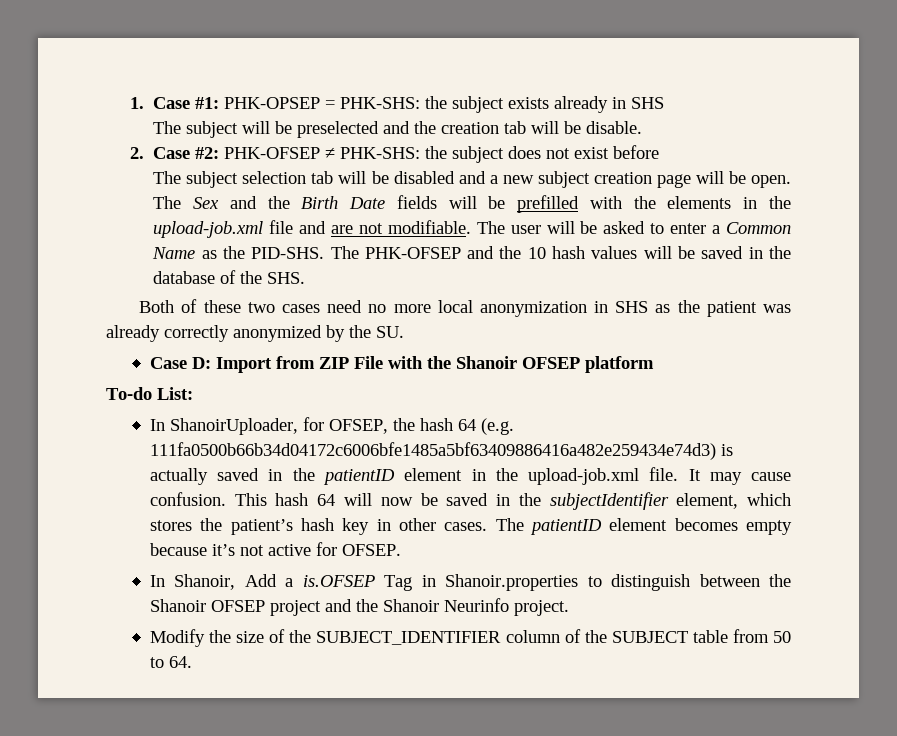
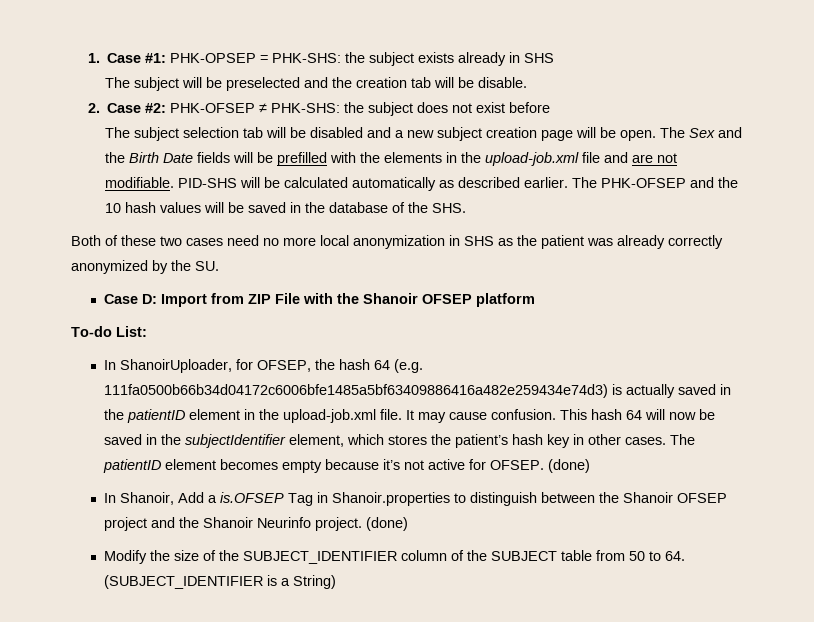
[476,221,791,234] [152,246,325,259] The user will be asked to enter a Common Name as the PID-SHS. -> [178,177,569,191] PID-SHS will be calculated automatically as described earlier.
(401, 550) none -> [548,459,591,473] (done)
(569, 608) none -> [366,517,409,531] (done)
(192, 662) none -> [104,575,337,589] (SUBJECT_IDENTIFIER is a String)

